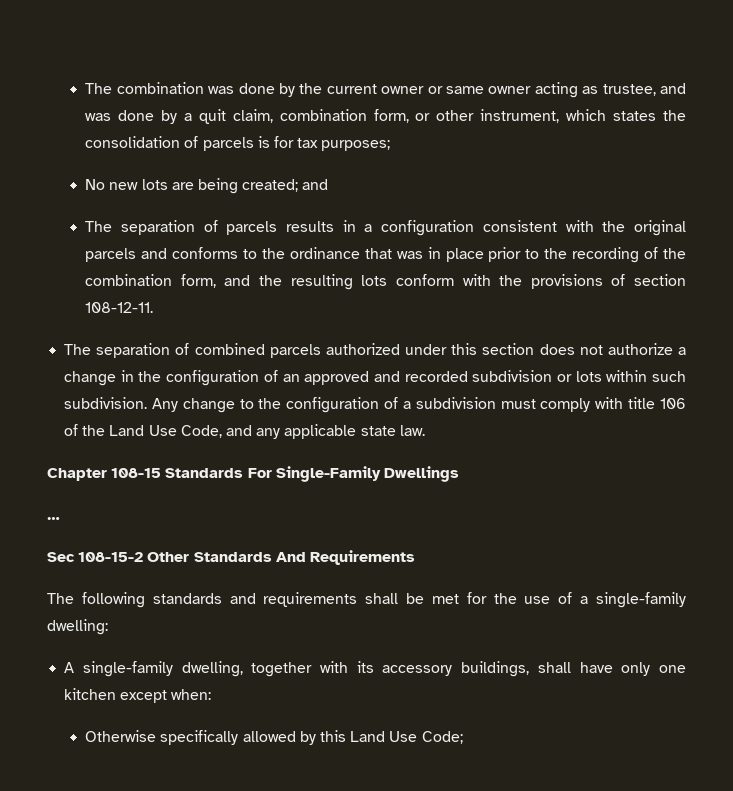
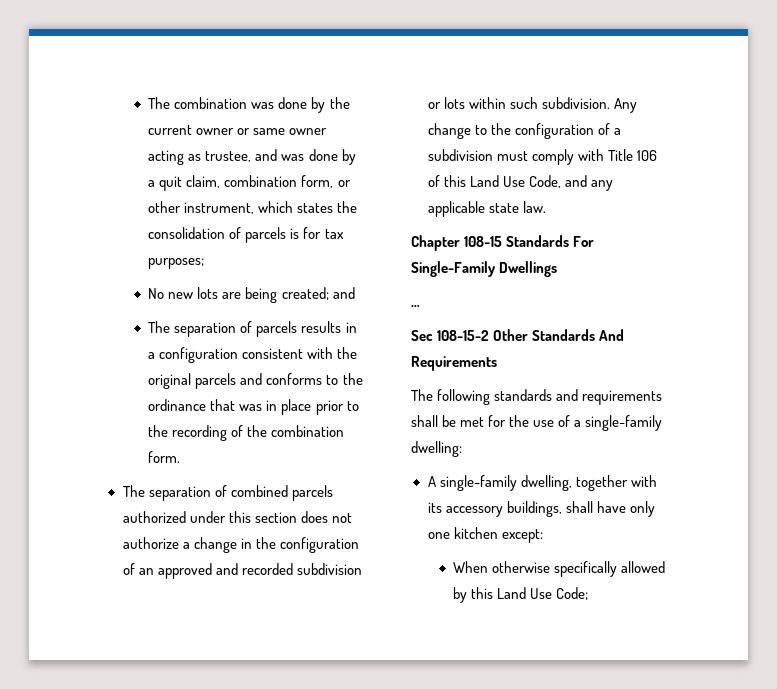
[180,274,686,290] [85,302,154,313] form, and the resulting lots conform with the provisions of section 108-12-11. -> [148,451,181,463] form.
[628,397,656,409] title -> [607,149,633,161] Title
[82,425,106,436] the -> [443,175,466,187] this
[120,689,212,703] [85,730,157,742] except when: // Otherwise -> [501,529,543,543] [453,561,551,573] except: // When otherwise

